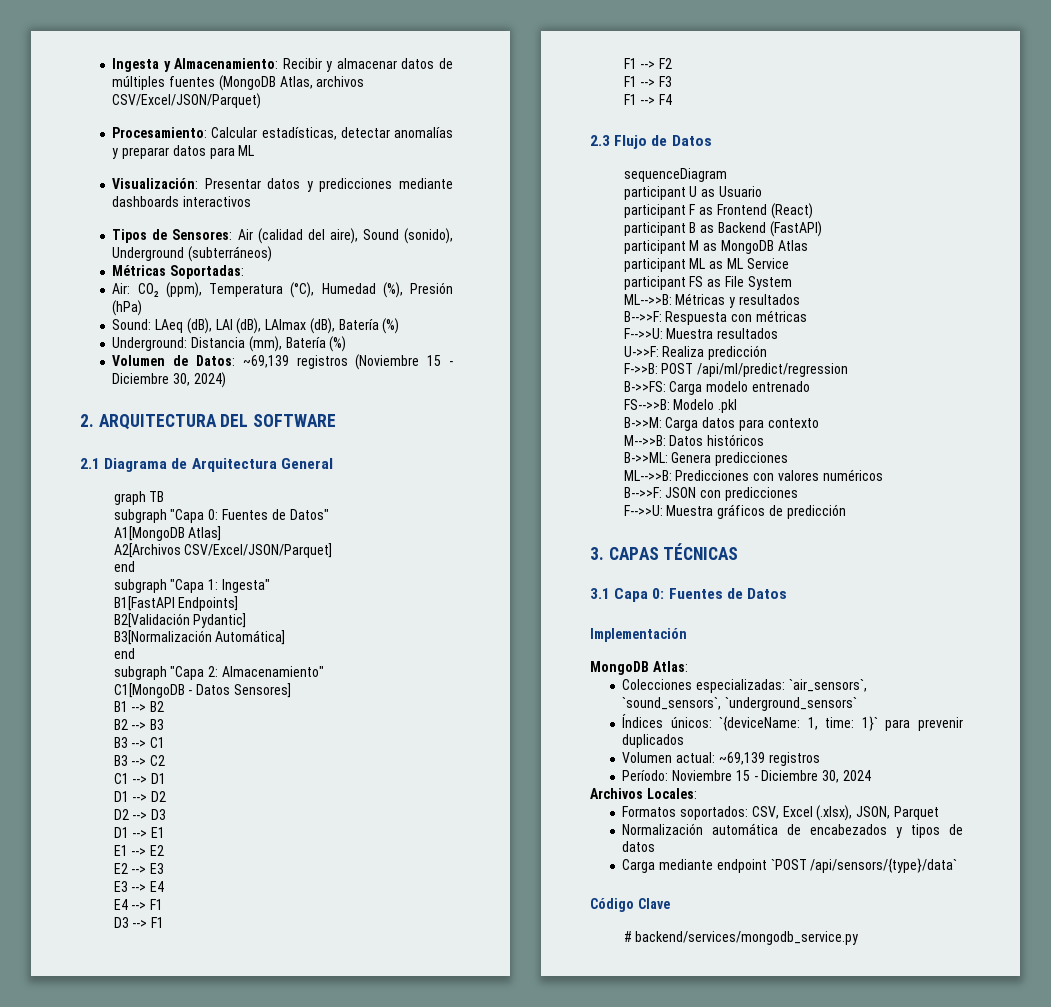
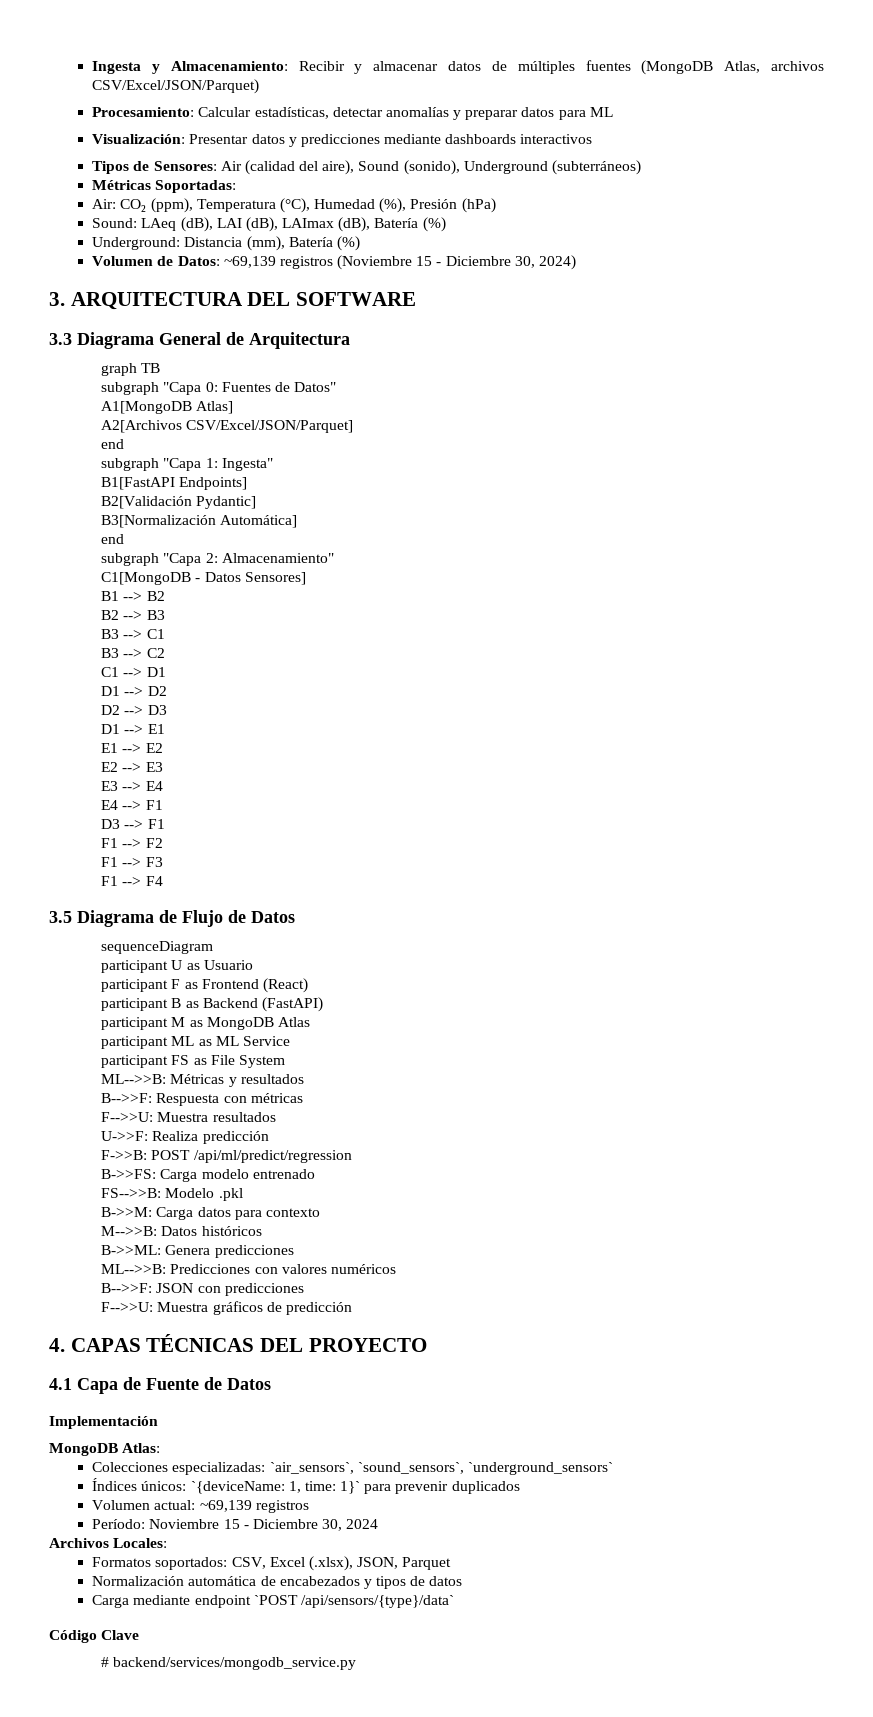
[80,414,94,427] 2. -> [49,292,65,306] 3.
[80,458,168,472] 2.1 Diagrama -> [49,332,221,349] 3.3 Diagrama General
[280,458,333,469] General -> (350, 340) none
[590,135,610,146] 2.3 -> [49,910,177,927] 3.5 Diagrama de
[590,547,604,560] 3. -> [49,1338,65,1352] 4.
[590,588,723,602] // 3.1 Capa 0: Fuentes -> [260,1338,427,1352] [49,1377,199,1394] DEL PROYECTO // 4.1 Capa de Fuente

